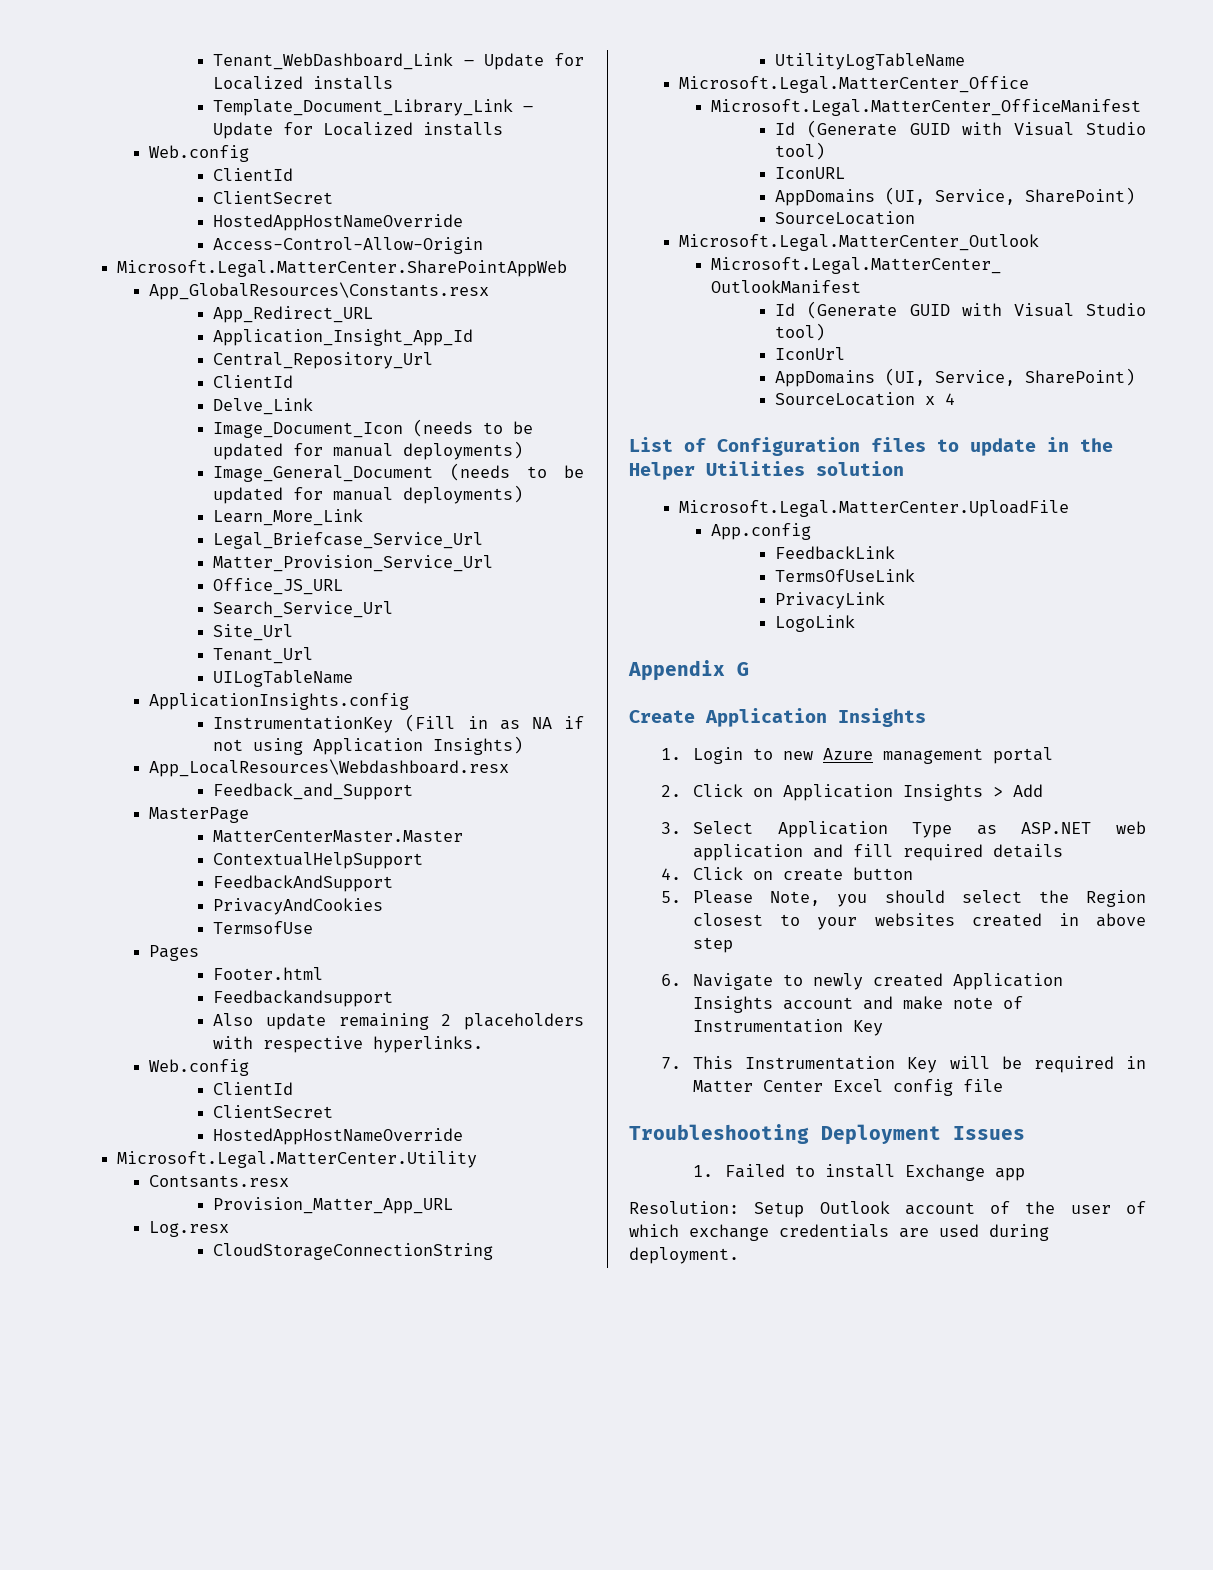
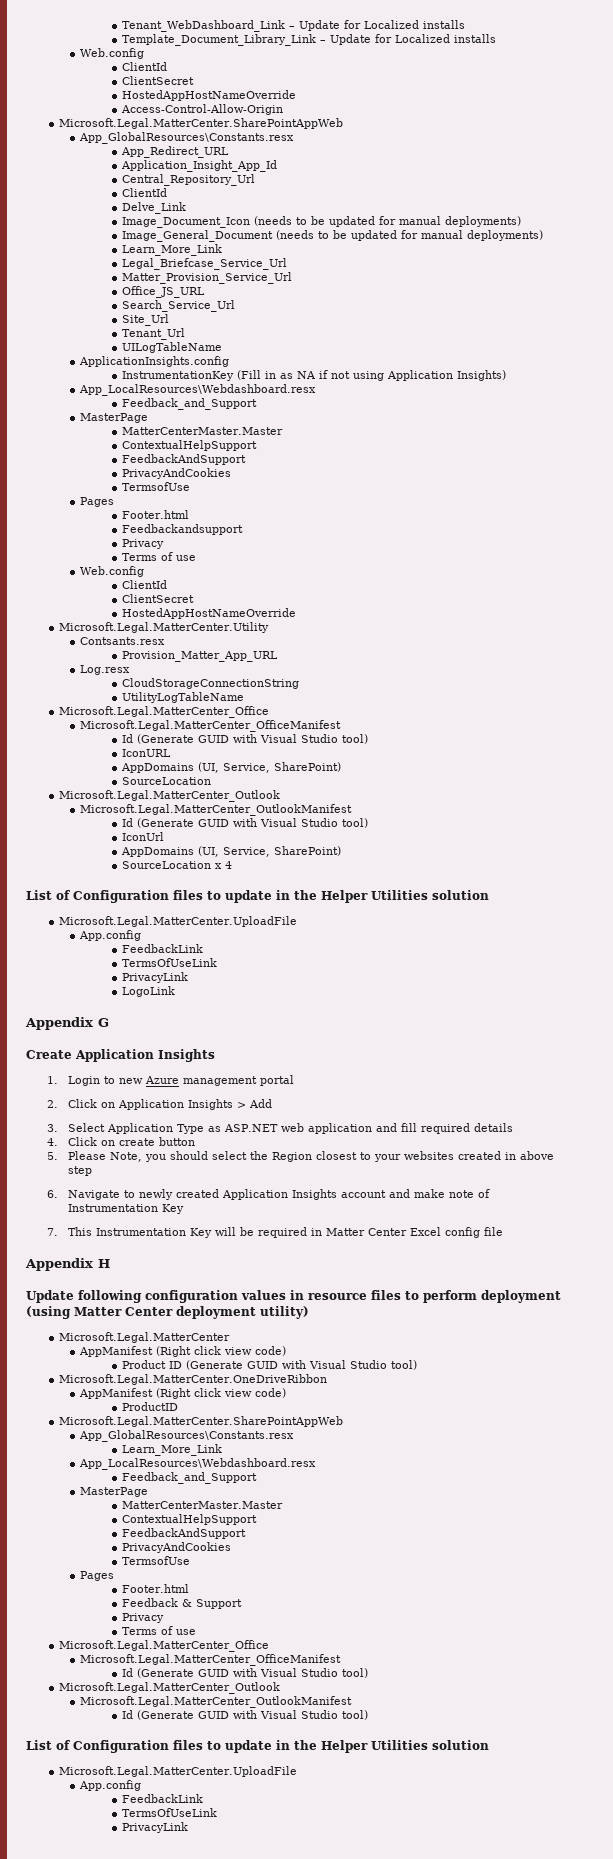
[213,1013,584,1030] [213,1036,484,1053] Also update remaining 2 placeholders with respective hyperlinks. -> [121,539,164,549] [121,552,196,561] Privacy // Terms of use
[629,1124,1025,1145] [693,1164,1026,1181] [629,1201,1146,1218] [629,1224,1049,1241] [629,1247,739,1264] Troubleshooting Deployment Issues // 1. Failed to install Exchange app // Resolution: Setup Outlook account of the user of which exchange credentials are used during deployment. -> [25,1258,110,1271] [26,1290,561,1303] [26,1306,309,1319] [59,1332,231,1343] [79,1346,287,1357] [121,1360,417,1370] [59,1374,328,1385] [79,1388,287,1399] [121,1402,178,1411] [59,1416,344,1427] [79,1430,295,1442] [121,1444,222,1456] [79,1458,317,1470] [121,1472,257,1484] [80,1487,149,1497] [121,1501,283,1509] [121,1514,257,1525] [121,1528,246,1539] [121,1542,231,1553] [121,1556,190,1565] [80,1571,115,1581] [121,1584,189,1593] [121,1598,242,1609] [121,1613,164,1623] [121,1626,196,1635] [59,1640,270,1652] [80,1654,342,1666] [121,1668,368,1678] [59,1682,281,1694] [80,1696,353,1708] [121,1710,368,1720] [26,1740,489,1753] [59,1766,298,1777] [79,1780,142,1791] [121,1794,203,1803] [121,1808,217,1817] [121,1822,188,1833] Appendix H // Update following configuration values in resource files to perform deployment (using Matter Center deployment utility) // Microsoft.Legal.MatterCenter // AppManifest (Right click view code) // Product ID (Generate GUID with Visual Studio tool) // Microsoft.Legal.MatterCenter.OneDriveRibbon // AppManifest (Right click view code) // ProductID // Microsoft.Legal.MatterCenter.SharePointAppWeb // App_GlobalResources\Constants.resx // Learn_More_Link // App_LocalResources\Webdashboard.resx // Feedback_and_Support // MasterPage // MatterCenterMaster.Master // ContextualHelpSupport // FeedbackAndSupport // PrivacyAndCookies // TermsofUse // Pages // Footer.html // Feedback & Support // Privacy // Terms of use // Microsoft.Legal.MatterCenter_Office // Microsoft.Legal.MatterCenter_OfficeManifest // Id (Generate GUID with Visual Studio tool) // Microsoft.Legal.MatterCenter_Outlook // Microsoft.Legal.MatterCenter_OutlookManifest // Id (Generate GUID with Visual Studio tool) // List of Configuration files to update in the Helper Utilities solution // Microsoft.Legal.MatterCenter.UploadFile // App.config // FeedbackLink // TermsOfUseLink // PrivacyLink

